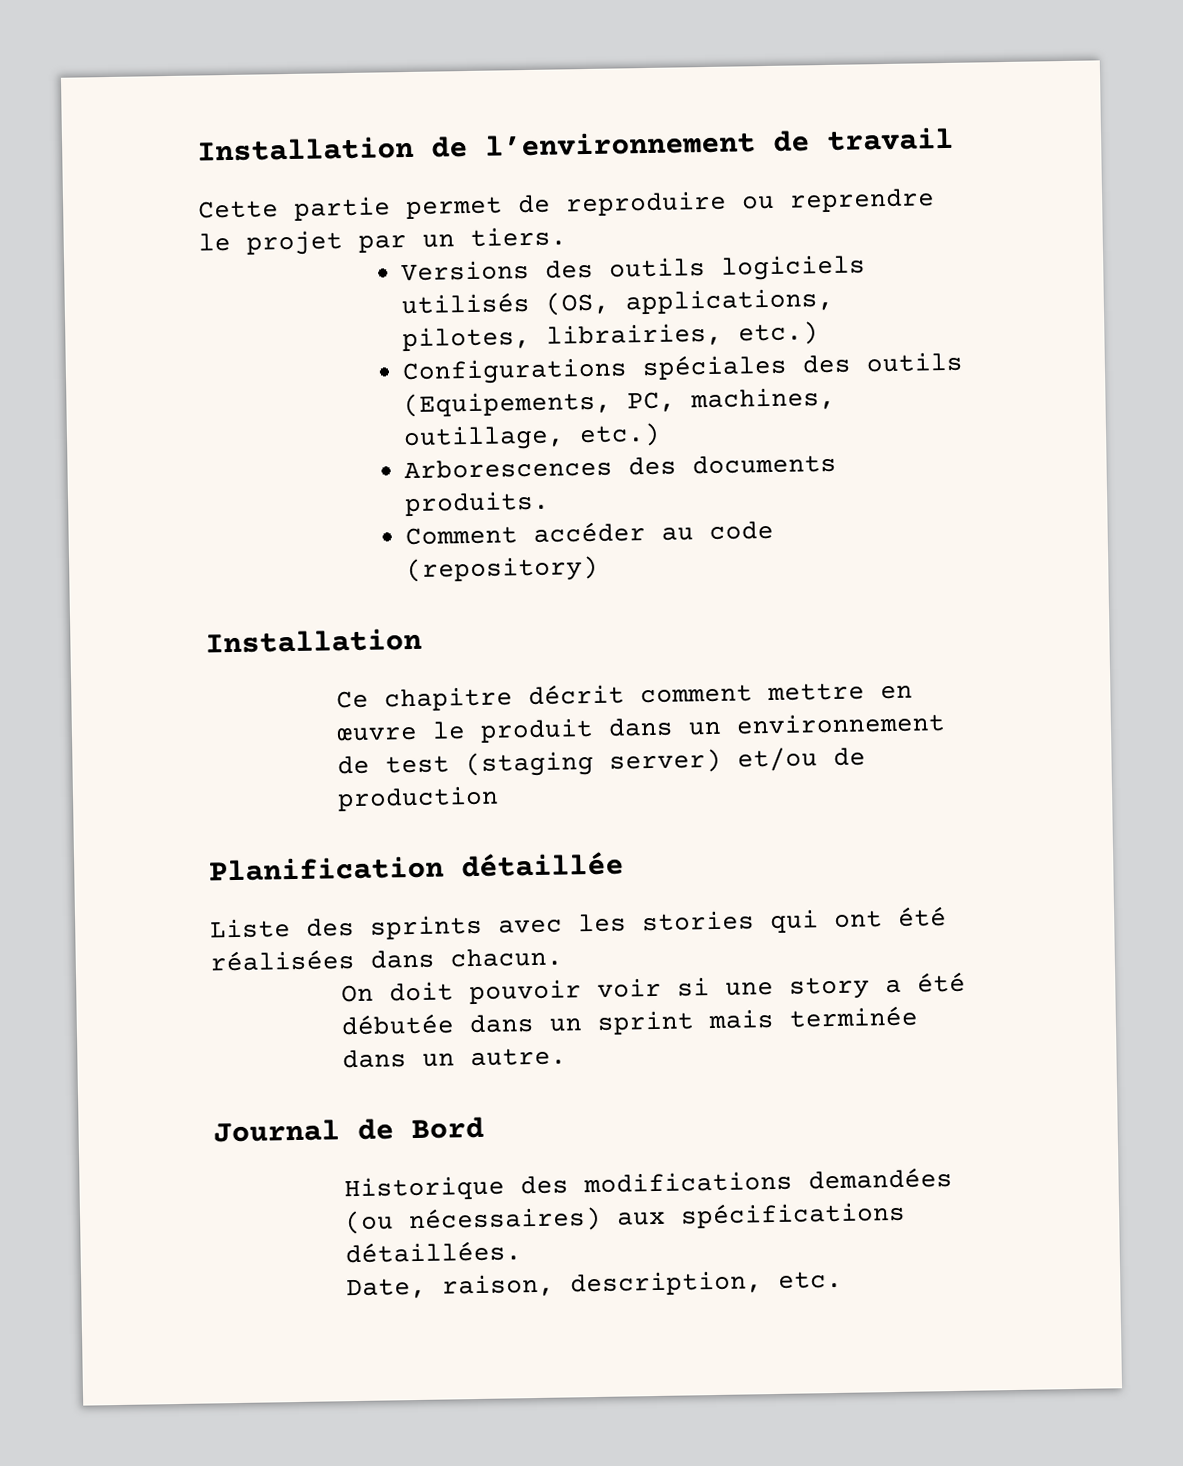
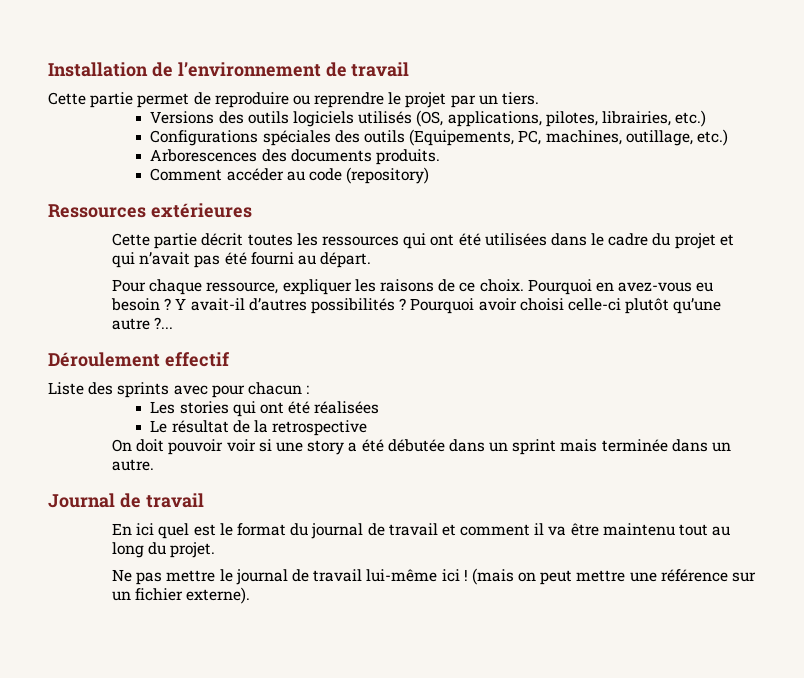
[205,627,422,654] [336,682,914,712] [336,712,947,743] [337,747,867,778] [337,785,500,812] [209,851,624,882] Installation // Ce chapitre décrit comment mettre en œuvre le produit dans un environnement de test (staging server) et/ou de production // Planification détaillée -> [48,203,252,218] [112,233,734,249] [112,252,372,268] [112,279,714,295] [111,298,722,314] [112,317,174,330] [48,352,230,367] Ressources extérieures // Cette partie décrit toutes les ressources qui ont été utilisées dans le cadre du projet et qui n’avait pas été fourni au départ. // Pour chaque ressource, expliquer les raisons de ce choix. Pourquoi en avez-vous eu besoin ? Y avait-il d’autres possibilités ? Pourquoi avoir choisi celle-ci plutôt qu’une autre ?... // Déroulement effectif
[578,913,627,933] les -> [211,382,310,398] [150,401,176,414] pour chacun : // Les
[370,947,563,969] dans chacun. -> [150,420,368,436] // Le résultat de la retrospective
[411,1116,484,1140] [344,1166,954,1202] [344,1200,907,1235] [345,1240,523,1264] [346,1270,844,1300] Bord // Historique des modifications demandées (ou nécessaires) aux spécifications détaillées. // Date, raison, description, etc. -> [145,493,204,508] [112,523,731,539] [112,542,216,558] [112,568,756,585] [112,587,251,604] travail // En ici quel est le format du journal de travail et comment il va être maintenu tout au long du projet. // Ne pas mettre le journal de travail lui-même ici ! (mais on peut mettre une référence sur un fichier externe).

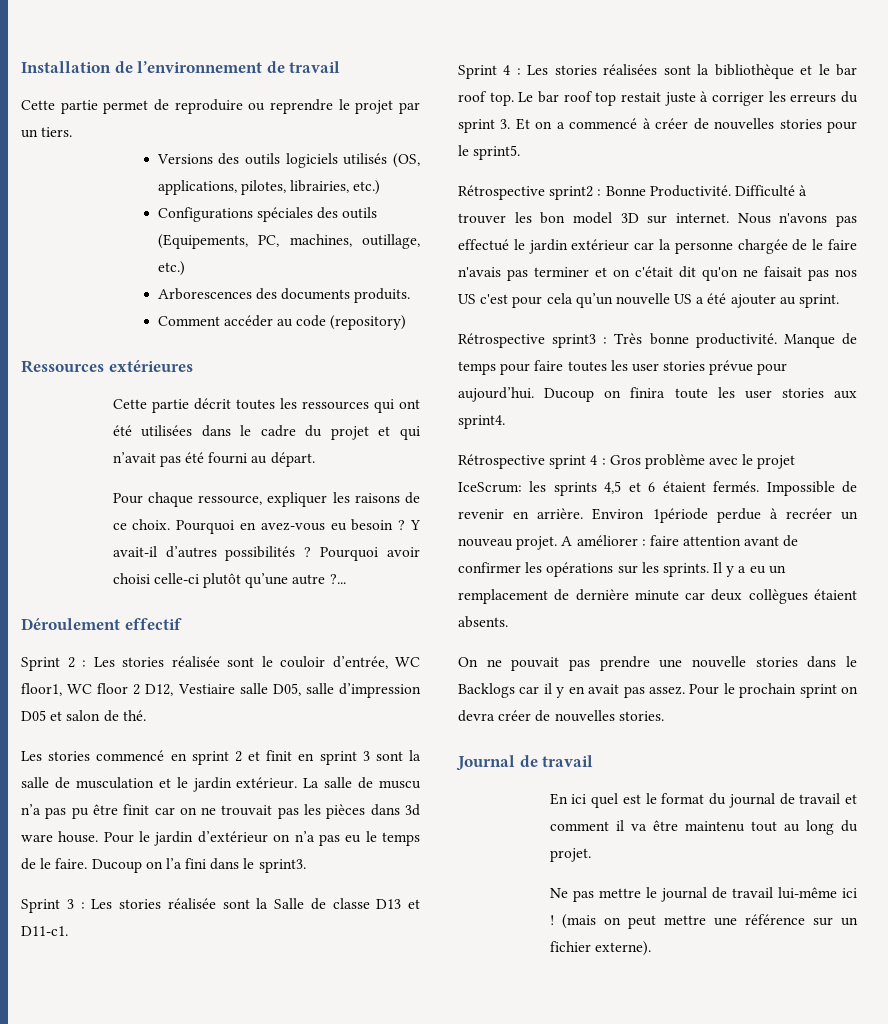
[48,382,310,398] [150,401,380,417] [150,420,368,436] [112,439,731,455] [112,459,155,471] Liste des sprints avec pour chacun : // Les stories qui ont été réalisées // Le résultat de la retrospective // On doit pouvoir voir si une story a été débutée dans un sprint mais terminée dans un autre. -> [21,656,420,671] [21,683,421,698] [21,710,146,722] [21,750,422,765] [21,777,421,792] [21,804,420,819] [21,831,421,846] [21,858,306,873] [21,898,420,913] [21,926,68,936] [458,64,857,79] [458,91,858,106] [458,118,857,133] [458,145,521,160] [458,185,808,200] [458,212,857,227] [458,239,857,254] [458,266,857,281] [458,293,840,308] [458,333,857,348] [458,360,788,375] [458,387,857,402] [458,415,505,429] [458,454,796,469] [458,481,857,496] [458,508,858,523] [458,535,799,550] [458,562,786,577] [458,589,857,604] [458,616,508,628] [458,656,857,671] [458,683,858,698] [458,710,664,722] Sprint 2 : Les stories réalisée sont le couloir d’entrée, WC floor1, WC floor 2 D12, Vestiaire salle D05, salle d’impression D05 et salon de thé. // Les stories commencé en sprint 2 et finit en sprint 3 sont la salle de musculation et le jardin extérieur. La salle de muscu n’a pas pu être finit car on ne trouvait pas les pièces dans 3d ware house. Pour le jardin d’extérieur on n’a pas eu le temps de le faire. Ducoup on l’a fini dans le sprint3. // Sprint 3 : Les stories réalisée sont la Salle de classe D13 et D11-c1. // Sprint 4 : Les stories réalisées sont la bibliothèque et le bar roof top. Le bar roof top restait juste à corriger les erreurs du sprint 3. Et on a commencé à créer de nouvelles stories pour le sprint5. // Rétrospective sprint2 : Bonne Productivité. Difficulté à trouver les bon model 3D sur internet. Nous n'avons pas effectué le jardin extérieur car la personne chargée de le faire n'avais pas terminer et on c'était dit qu'on ne faisait pas nos US c'est pour cela qu’un nouvelle US a été ajouter au sprint. // Rétrospective sprint3 : Très bonne productivité. Manque de temps pour faire toutes les user stories prévue pour aujourd’hui. Ducoup on finira toute les user stories aux sprint4. // Rétrospective sprint 4 : Gros problème avec le projet IceScrum: les sprints 4,5 et 6 étaient fermés. Impossible de revenir en arrière. Environ 1période perdue à recréer un nouveau projet. A améliorer : faire attention avant de confirmer les opérations sur les sprints. Il y a eu un remplacement de dernière minute car deux collègues étaient absents. // On ne pouvait pas prendre une nouvelle stories dans le Backlogs car il y en avait pas assez. Pour le prochain sprint on devra créer de nouvelles stories.

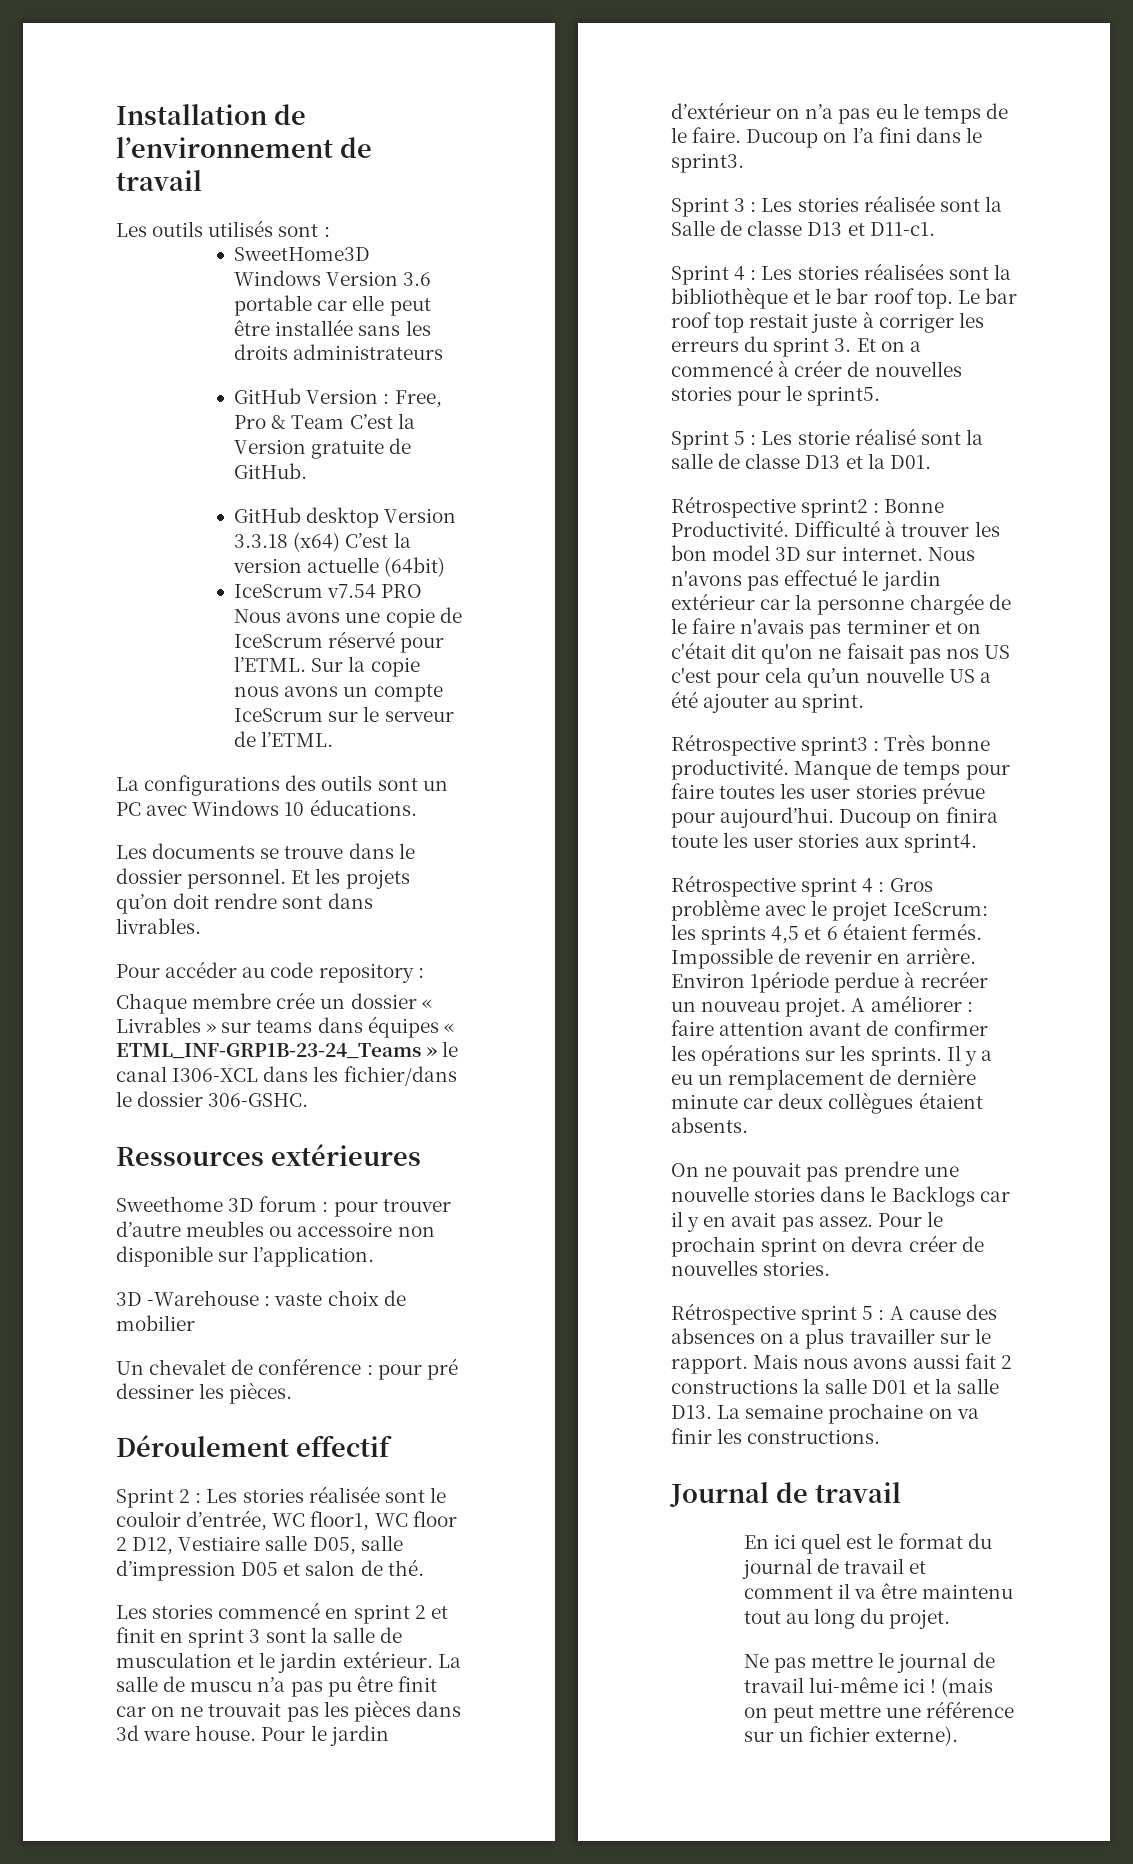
[21,99,421,114] [21,127,73,138] [156,153,420,168] [157,180,381,195] [157,207,378,222] [157,234,420,249] [157,261,185,276] [157,288,411,303] [157,315,407,330] [21,360,193,373] [112,398,420,413] [112,425,420,440] [112,452,315,467] [112,492,420,507] [112,519,420,534] [112,546,421,561] [112,573,346,588] Cette partie permet de reproduire ou reprendre le projet par un tiers. // Versions des outils logiciels utilisés (OS, applications, pilotes, librairies, etc.) // Configurations spéciales des outils (Equipements, PC, machines, outillage, etc.) // Arborescences des documents produits. // Comment accéder au code (repository) // Ressources extérieures // Cette partie décrit toutes les ressources qui ont été utilisées dans le cadre du projet et qui n’avait pas été fourni au départ. // Pour chaque ressource, expliquer les raisons de ce choix. Pourquoi en avez-vous eu besoin ? Y avait-il d’autres possibilités ? Pourquoi avoir choisi celle-ci plutôt qu’une autre ?... -> [116,220,330,237] [234,247,371,261] [234,270,432,286] [234,295,431,316] [234,319,431,336] [234,344,444,360] [234,388,442,408] [234,413,415,429] [234,438,412,459] [234,463,308,479] [234,507,457,528] [234,532,411,552] [233,557,446,577] [234,584,423,599] [234,607,462,628] [234,631,445,653] [234,656,420,677] [234,684,443,702] [234,706,454,722] [234,731,334,747] [116,775,448,796] [116,799,417,816] [116,843,415,859] [116,868,410,889] [116,893,373,914] [116,918,201,934] [116,961,424,983] [116,992,432,1014] [116,1016,454,1038] [116,1041,459,1059] [116,1066,457,1086] [116,1091,309,1107] [116,1144,421,1166] [116,1196,451,1217] [116,1221,435,1237] [116,1246,375,1267] [116,1290,406,1306] [116,1315,195,1331] [116,1358,458,1380] [116,1382,293,1404] Les outils utilisés sont : // SweetHome3D Windows Version 3.6 portable car elle peut être installée sans les droits administrateurs // GitHub Version : Free, Pro & Team C’est la Version gratuite de GitHub. // GitHub desktop Version 3.3.18 (x64) C’est la version actuelle (64bit) // IceScrum v7.54 PRO Nous avons une copie de IceScrum réservé pour l’ETML. Sur la copie nous avons un compte IceScrum sur le serveur de l’ETML. // La configurations des outils sont un PC avec Windows 10 éducations. // Les documents se trouve dans le dossier personnel. Et les projets qu’on doit rendre sont dans livrables. // Pour accéder au code repository : // Chaque membre crée un dossier « Livrables » sur teams dans équipes « ETML_INF-GRP1B-23-24_Teams » le canal I306-XCL dans les fichier/dans le dossier 306-GSHC. // Ressources extérieures // Sweethome 3D forum : pour trouver d’autre meubles ou accessoire non disponible sur l’application. // 3D -Warehouse : vaste choix de mobilier // Un chevalet de conférence : pour pré dessiner les pièces.
(521, 152) none -> [671,428,983,450] [671,453,931,469] // Sprint 5 : Les storie réalisé sont la salle de classe D13 et la D01.
(664, 716) none -> [671,1303,997,1325] [671,1328,991,1349] [671,1353,1012,1374] [671,1378,999,1394] [671,1403,979,1424] [671,1428,881,1444] // Rétrospective sprint 5 : A cause des absences on a plus travailler sur le rapport. Mais nous avons aussi fait 2 constructions la salle D01 et la salle D13. La semaine prochaine on va finir les constructions.

